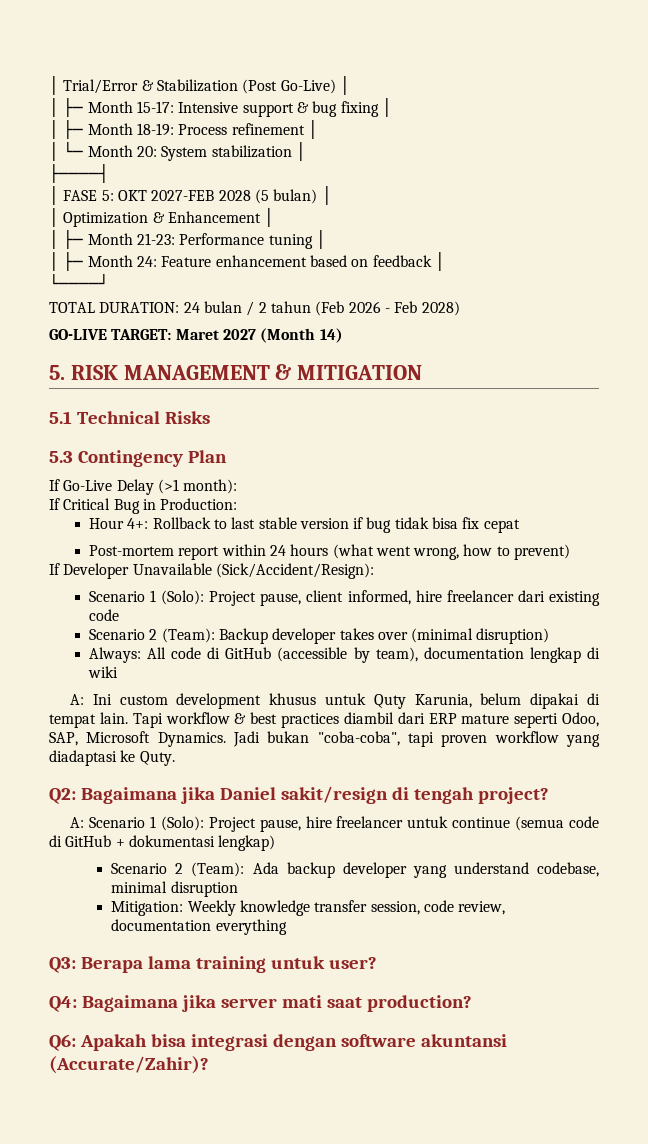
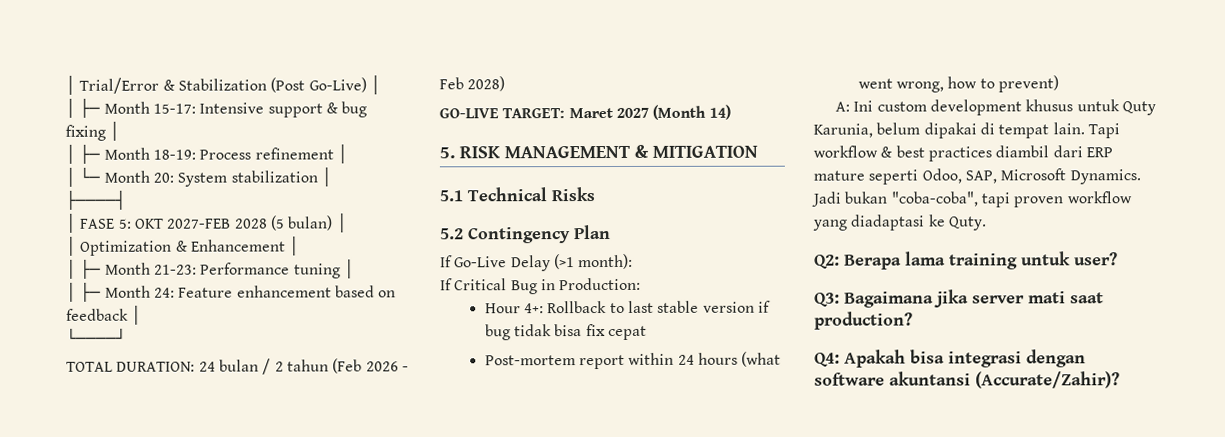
[49,451,73,463] 5.3 -> [440,228,464,240] 5.2
[49,563,374,579] [88,590,600,606] [88,609,119,621] [88,628,550,644] [88,647,600,663] [87,666,118,678] // If Developer Unavailable (Sick/Accident/Resign): // Scenario 1 (Solo): Project pause, client informed, hire freelancer dari existing code // Scenario 2 (Team): Backup developer takes over (minimal disruption) // Always: All code di GitHub (accessible by team), documentation lengkap di wiki -> (1059, 84) none
[80,786,549,804] [70,816,599,832] [49,835,276,851] [111,862,599,878] [111,881,238,897] [111,900,506,916] [111,919,287,935] [49,957,76,973] Bagaimana jika Daniel sakit/resign di tengah project? // A: Scenario 1 (Solo): Project pause, hire freelancer untuk continue (semua code di GitHub + dokumentasi lengkap) // Scenario 2 (Team): Ada backup developer yang understand codebase, minimal disruption // Mitigation: Weekly knowledge transfer session, code review, documentation everything // Q3: -> (840, 261) none
[49,996,77,1012] Q4: -> [814,292,840,307] Q3:
[49,1034,76,1051] Q6: -> [814,352,840,367] Q4:

